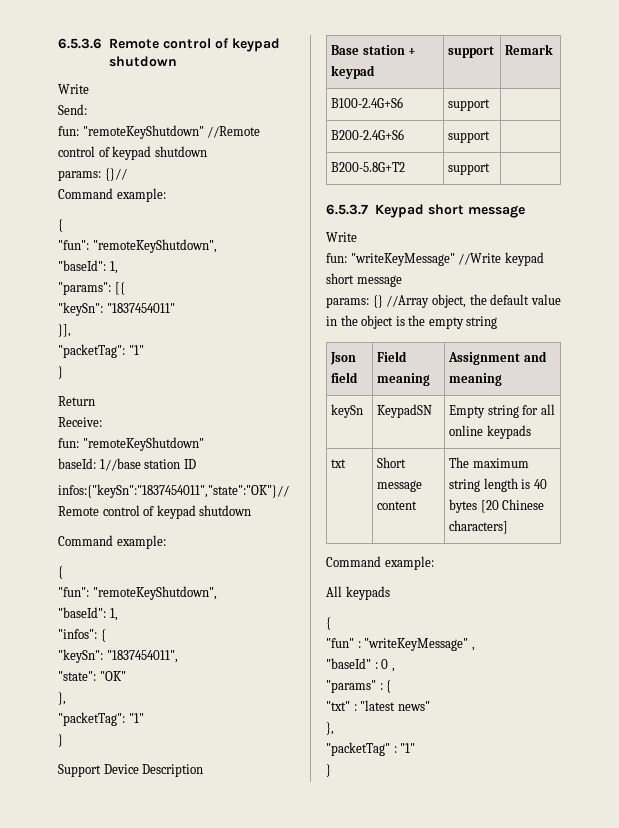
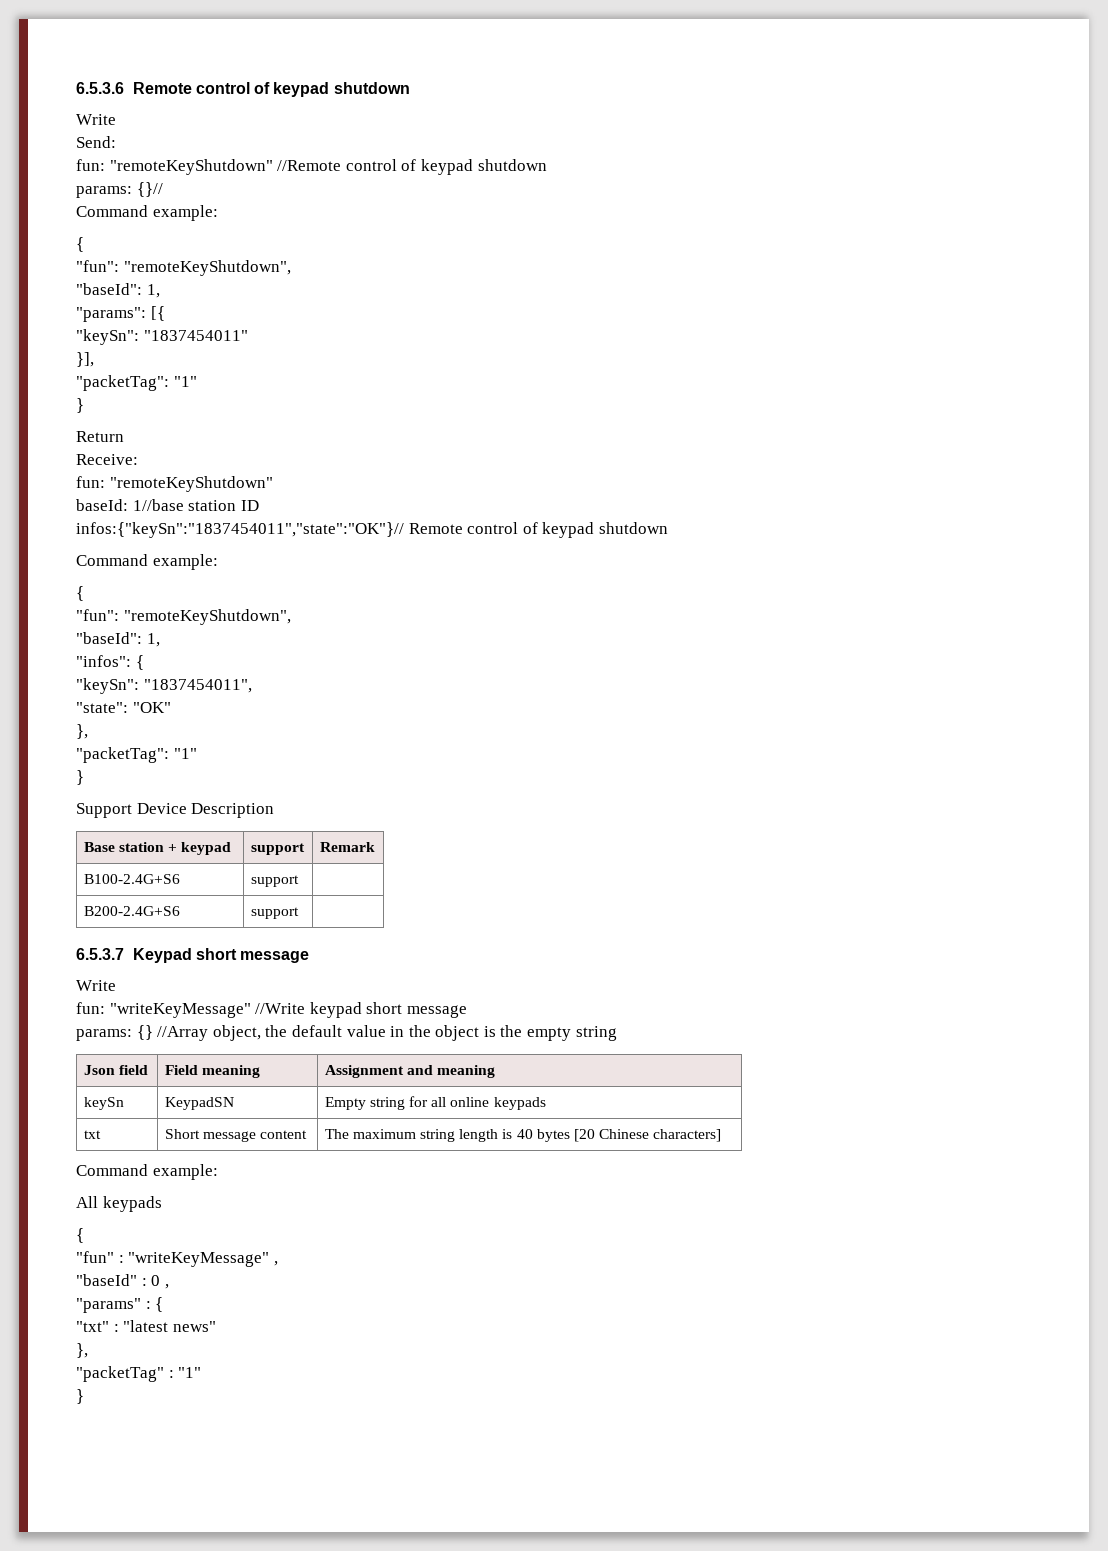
[331,162,406,172] [448,163,491,175] // B200-5.8G+T2 | support | -> (299, 913) none

